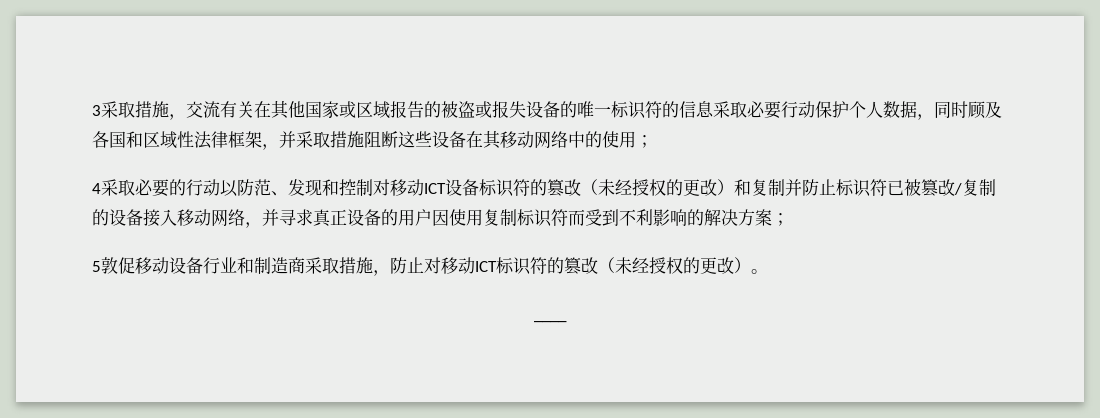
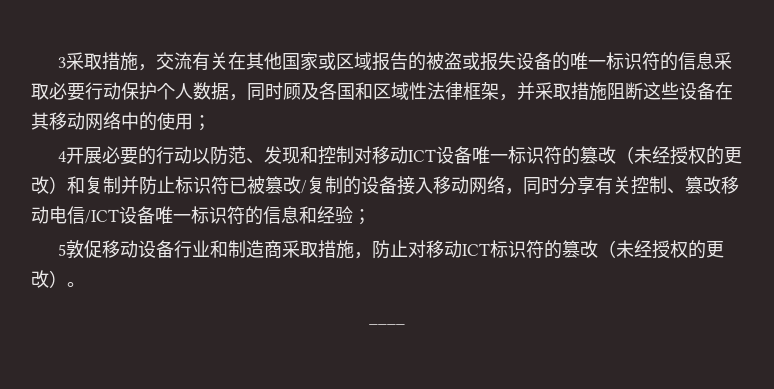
[101,179,135,196] 采取 -> [66,147,103,164] 开展
(479, 187) none -> [472,146,509,164] 唯一
[262,209,772,227] 并寻求真正设备的用户因使用复制标识符而受到不利影响的解决方案 -> [523,176,739,195] [31,206,353,225] 同时分享有关控制、篡改移动电信/ICT设备唯一标识符的信息和经验

